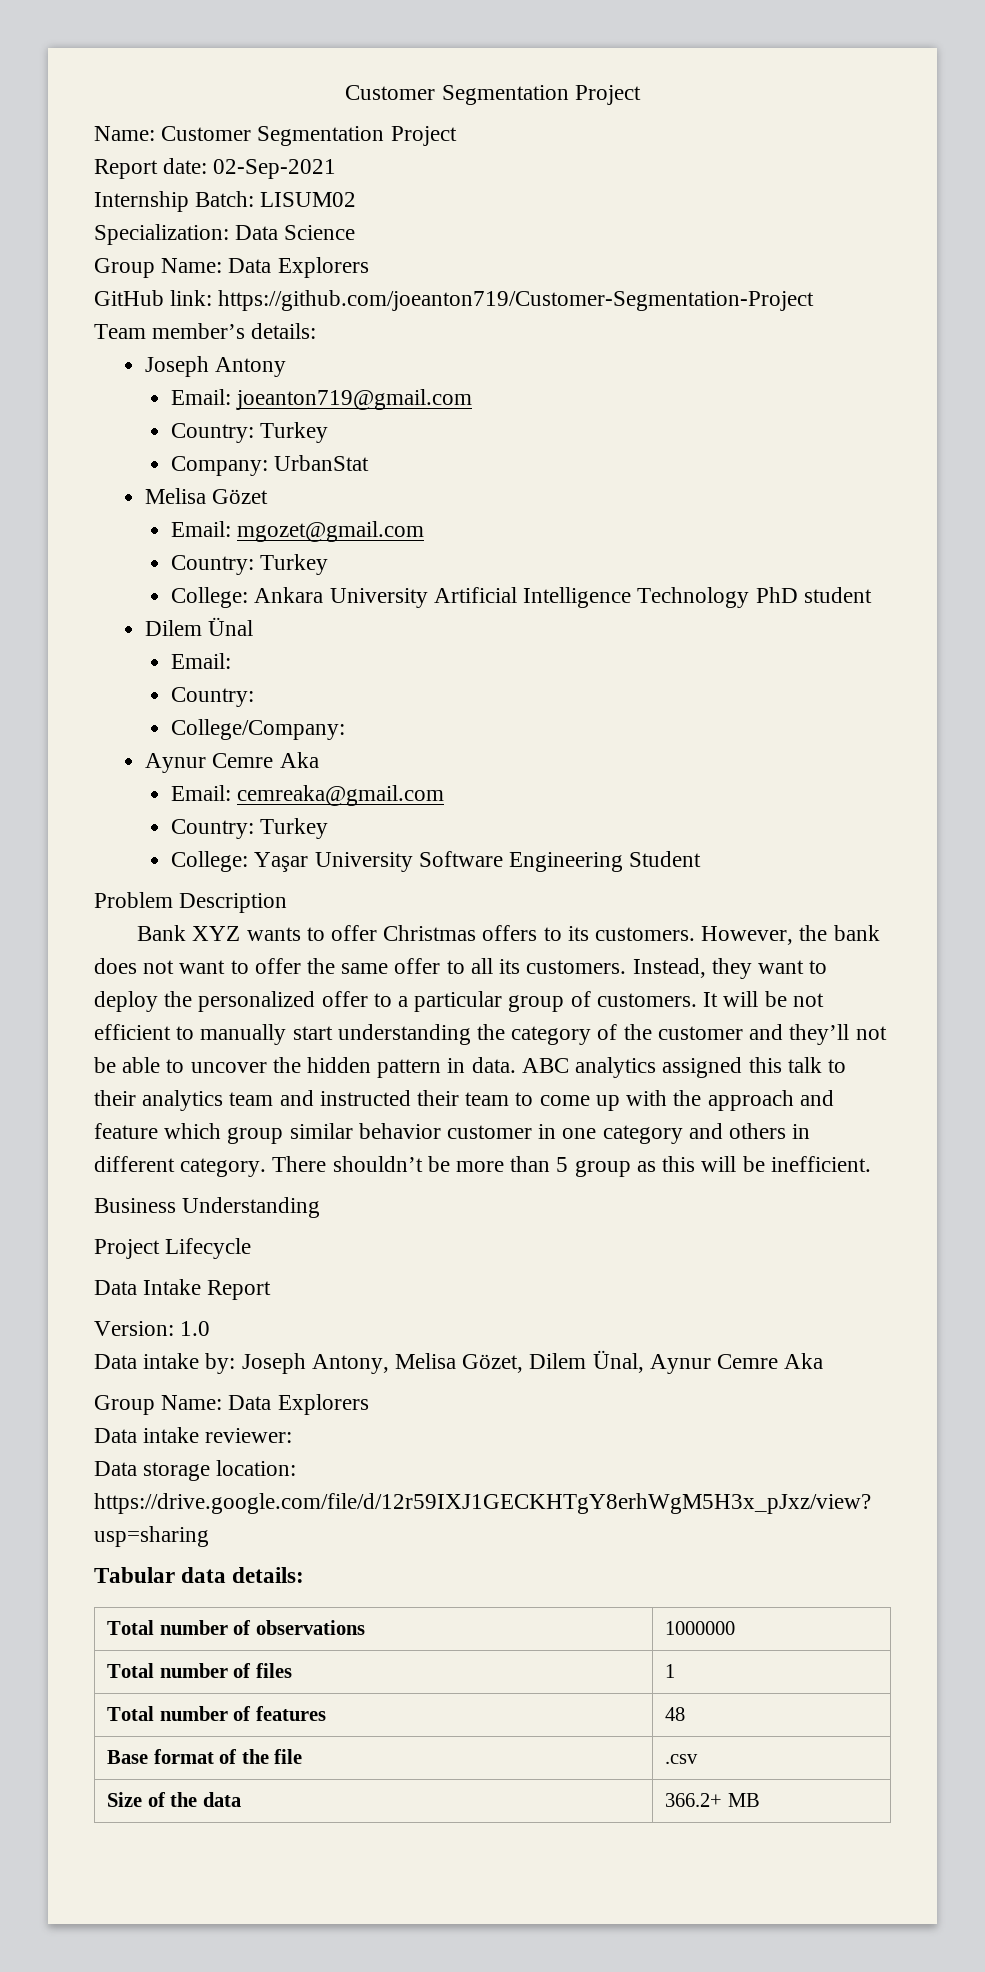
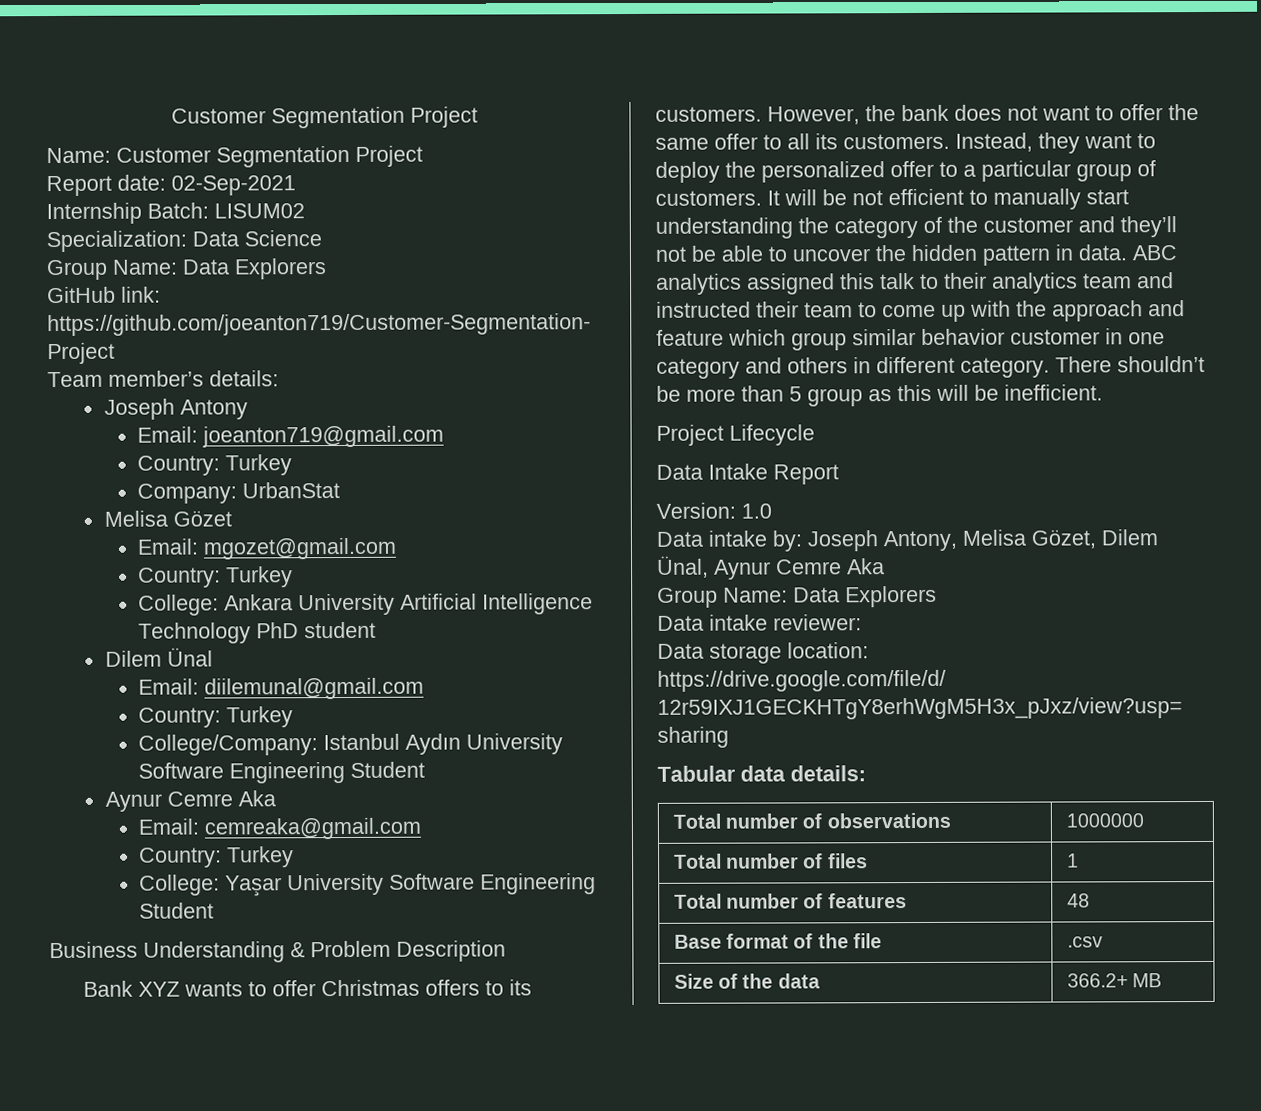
[171,687,255,707] // Country: -> [203,677,424,700] [137,706,293,728] diilemunal@gmail.com // Country: Turkey
(346, 729) none -> [322,733,563,755] [137,761,425,784] Istanbul Aydın University Software Engineering Student
(702, 859) none -> [49,941,305,963] Business Understanding &
[94,1197,321,1218] // Business Understanding -> (1103, 392) none

